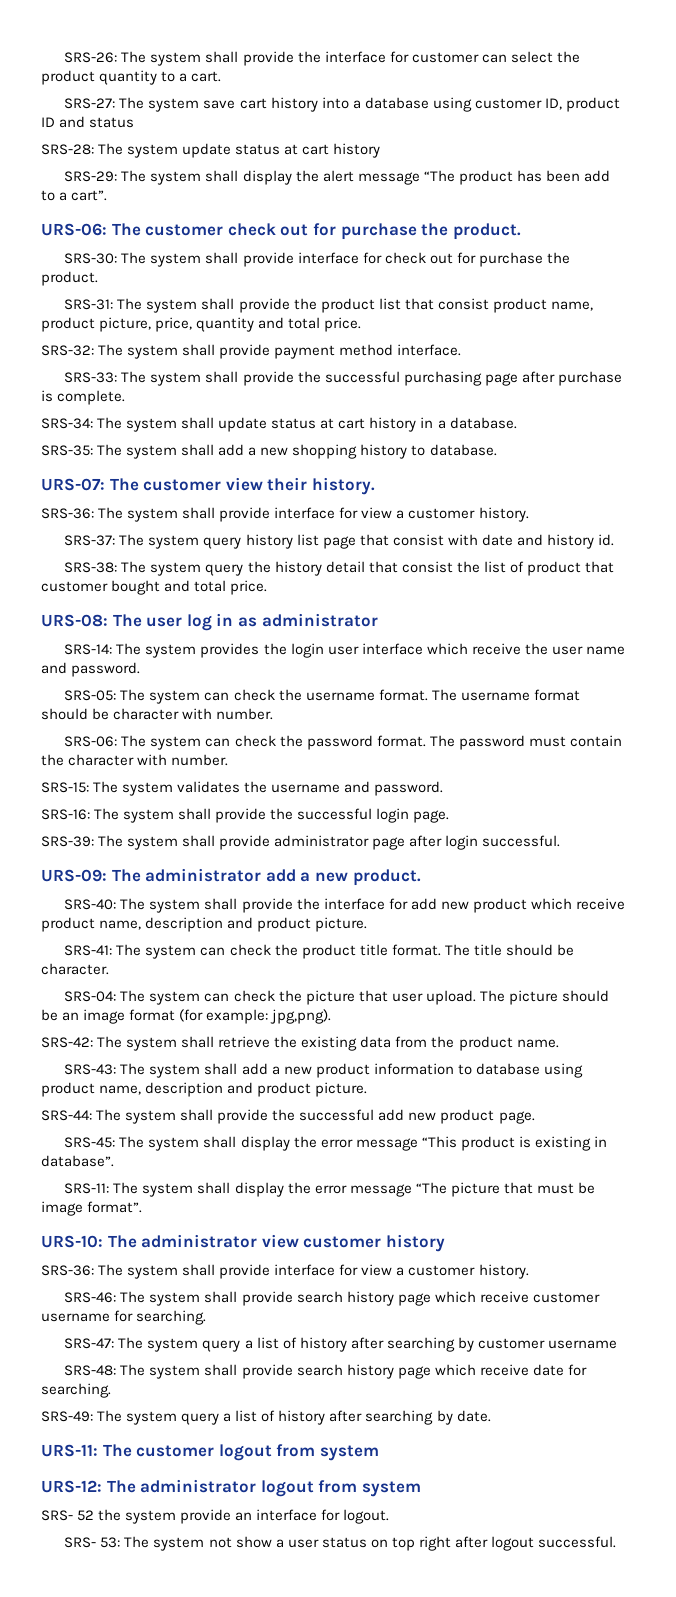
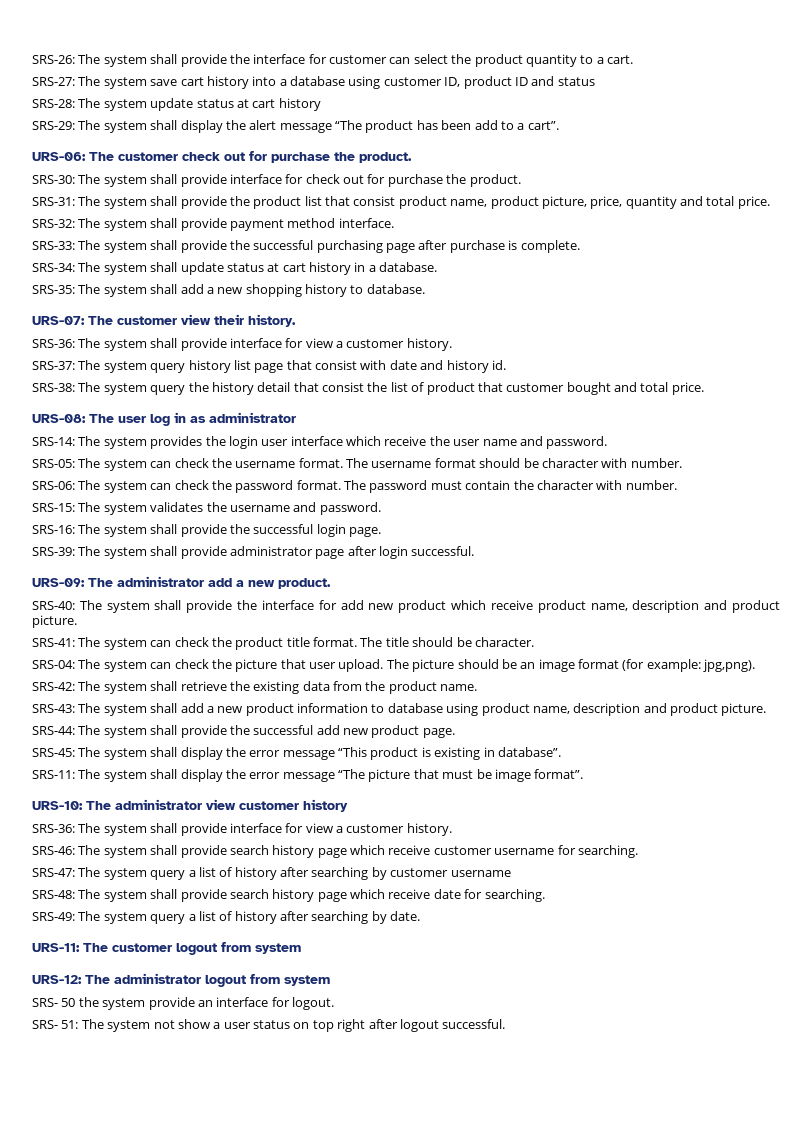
[77,1510,95,1521] 52 -> [61,998,76,1007] 50
[100,1537,121,1548] 53: -> [61,1020,79,1029] 51:

